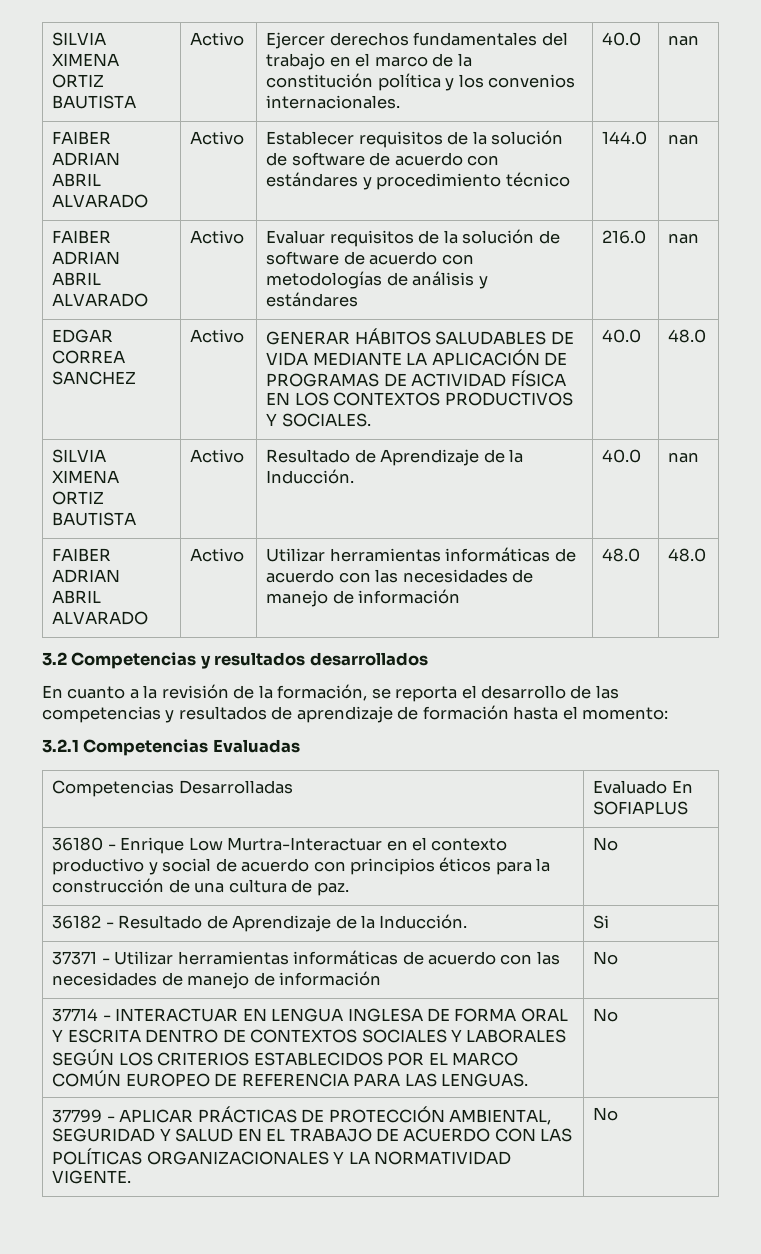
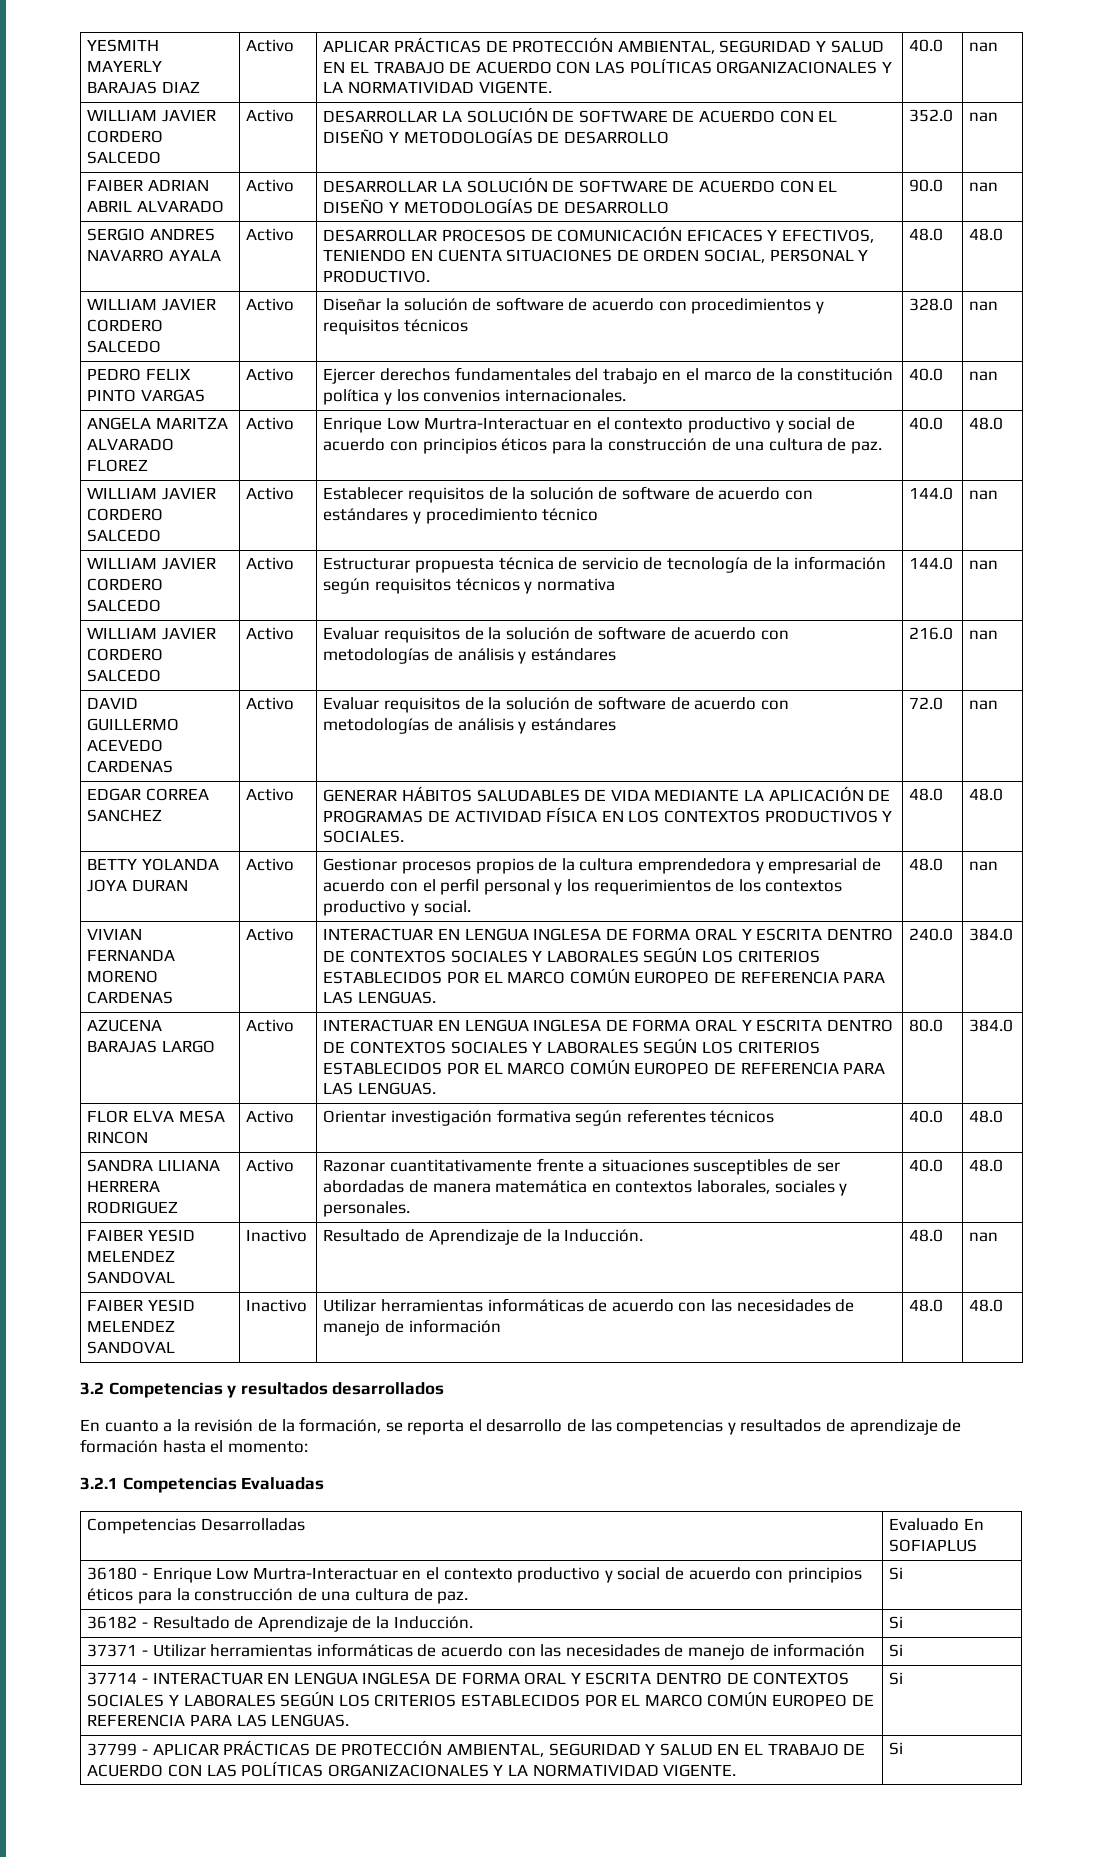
[52,32,107,46] [52,53,120,66] [52,74,105,88] [52,95,137,109] SILVIA XIMENA ORTIZ BAUTISTA -> [87,39,160,52] [87,60,163,72] [87,81,201,94] [246,39,295,52] [323,37,884,54] [323,58,892,74] [323,81,552,94] [909,39,944,52] [969,42,999,52] [87,109,217,122] [87,130,164,143] [87,151,162,164] [246,109,295,122] [323,107,838,123] [323,128,669,144] [909,109,954,122] [969,112,999,122] [87,179,210,191] [87,200,225,213] [246,179,295,192] [323,177,838,193] [323,198,669,214] [909,179,944,192] [969,182,999,192] [87,228,216,241] [87,249,222,262] [246,228,295,241] [323,226,874,243] [323,249,869,263] [323,270,431,283] [909,228,944,241] [969,228,1004,241] [87,298,217,311] [87,319,164,332] [87,340,162,353] [246,298,295,311] [323,297,824,314] [323,319,469,335] [909,298,954,311] [969,301,999,311] [87,368,192,381] [87,389,206,402] YESMITH MAYERLY BARAJAS DIAZ | Activo | APLICAR PRÁCTICAS DE PROTECCIÓN AMBIENTAL, SEGURIDAD Y SALUD EN EL TRABAJO DE ACUERDO CON LAS POLÍTICAS ORGANIZACIONALES Y LA NORMATIVIDAD VIGENTE. | 40.0 | nan // WILLIAM JAVIER CORDERO SALCEDO | Activo | DESARROLLAR LA SOLUCIÓN DE SOFTWARE DE ACUERDO CON EL DISEÑO Y METODOLOGÍAS DE DESARROLLO | 352.0 | nan // FAIBER ADRIAN ABRIL ALVARADO | Activo | DESARROLLAR LA SOLUCIÓN DE SOFTWARE DE ACUERDO CON EL DISEÑO Y METODOLOGÍAS DE DESARROLLO | 90.0 | nan // SERGIO ANDRES NAVARRO AYALA | Activo | DESARROLLAR PROCESOS DE COMUNICACIÓN EFICACES Y EFECTIVOS, TENIENDO EN CUENTA SITUACIONES DE ORDEN SOCIAL, PERSONAL Y PRODUCTIVO. | 48.0 | 48.0 // WILLIAM JAVIER CORDERO SALCEDO | Activo | Diseñar la solución de software de acuerdo con procedimientos y requisitos técnicos | 328.0 | nan // PEDRO FELIX PINTO VARGAS
[52,131,112,145] [52,152,121,166] [52,173,102,187] [52,194,149,208] FAIBER ADRIAN ABRIL ALVARADO -> [87,417,229,430] [87,438,175,451] [87,459,149,472] [246,417,295,430] [323,417,855,433] [323,438,882,454] [909,417,944,430] [969,417,1004,430] [87,487,217,500] [87,508,164,521] [87,529,162,542] ANGELA MARITZA ALVARADO FLOREZ | Activo | Enrique Low Murtra-Interactuar en el contexto productivo y social de acuerdo con principios éticos para la construcción de una cultura de paz. | 40.0 | 48.0 // WILLIAM JAVIER CORDERO SALCEDO
[52,230,112,244] [52,251,121,265] [52,272,102,286] [52,293,149,307] FAIBER ADRIAN ABRIL ALVARADO -> [87,557,217,570] [87,578,164,591] [87,599,162,612] [246,557,295,570] [323,556,886,573] [323,578,615,594] [909,557,954,570] [969,560,999,570] [87,627,217,640] [87,648,164,661] [87,669,162,682] WILLIAM JAVIER CORDERO SALCEDO | Activo | Estructurar propuesta técnica de servicio de tecnología de la información según requisitos técnicos y normativa | 144.0 | nan // WILLIAM JAVIER CORDERO SALCEDO
(700, 238) none -> [87,697,139,709] [87,718,180,731] [87,739,164,752] [87,760,174,773] [246,697,295,710] [323,696,789,713] [323,718,616,734] [909,697,944,710] [969,700,999,710] // DAVID GUILLERMO ACEVEDO CARDENAS | Activo | Evaluar requisitos de la solución de software de acuerdo con metodologías de análisis y estándares | 72.0 | nan
[602,329,642,343] [668,329,707,343] [52,449,107,463] [52,470,120,483] [52,491,105,505] [52,512,137,526] [190,449,245,463] [266,449,524,466] [266,469,355,484] [602,449,642,463] [668,452,700,463] [52,548,112,562] [52,569,121,583] [52,590,102,604] [52,611,149,625] [190,548,245,562] 40.0 | 48.0 // SILVIA XIMENA ORTIZ BAUTISTA | Activo | Resultado de Aprendizaje de la Inducción. | 40.0 | nan // FAIBER ADRIAN ABRIL ALVARADO | Activo -> [909,788,944,801] [969,788,1004,801] [87,858,220,871] [87,879,189,892] [246,858,295,871] [323,858,881,874] [323,878,843,895] [323,900,471,916] [909,858,944,871] [969,861,999,871] [87,928,143,940] [87,949,176,961] [87,970,159,983] [87,991,174,1004] [246,928,295,941] [323,928,893,941] [323,947,820,963] [323,968,886,984] [323,991,437,1004] [909,928,954,941] [969,928,1014,941] [87,1019,163,1032] [87,1040,216,1053] [246,1019,295,1032] [323,1019,893,1032] [323,1038,820,1054] [323,1059,886,1075] [323,1082,437,1095] [909,1019,944,1032] [969,1019,1014,1032] [87,1110,225,1123] [87,1131,149,1144] [246,1110,295,1123] [323,1109,775,1126] [909,1110,944,1123] [969,1110,1004,1123] [87,1159,221,1172] [87,1180,161,1192] [87,1201,179,1214] [246,1159,295,1172] [323,1158,840,1175] [323,1180,848,1196] [323,1201,411,1217] [909,1159,944,1172] [969,1159,1004,1172] [87,1229,196,1242] [87,1250,176,1262] [87,1271,176,1284] [246,1229,308,1242] [323,1229,644,1245] [909,1229,944,1242] [969,1232,999,1242] [87,1299,196,1312] [87,1320,176,1332] [87,1341,176,1354] [246,1299,308,1312] 48.0 | 48.0 // BETTY YOLANDA JOYA DURAN | Activo | Gestionar procesos propios de la cultura emprendedora y empresarial de acuerdo con el perfil personal y los requerimientos de los contextos productivo y social. | 48.0 | nan // VIVIAN FERNANDA MORENO CARDENAS | Activo | INTERACTUAR EN LENGUA INGLESA DE FORMA ORAL Y ESCRITA DENTRO DE CONTEXTOS SOCIALES Y LABORALES SEGÚN LOS CRITERIOS ESTABLECIDOS POR EL MARCO COMÚN EUROPEO DE REFERENCIA PARA LAS LENGUAS. | 240.0 | 384.0 // AZUCENA BARAJAS LARGO | Activo | INTERACTUAR EN LENGUA INGLESA DE FORMA ORAL Y ESCRITA DENTRO DE CONTEXTOS SOCIALES Y LABORALES SEGÚN LOS CRITERIOS ESTABLECIDOS POR EL MARCO COMÚN EUROPEO DE REFERENCIA PARA LAS LENGUAS. | 80.0 | 384.0 // FLOR ELVA MESA RINCON | Activo | Orientar investigación formativa según referentes técnicos | 40.0 | 48.0 // SANDRA LILIANA HERRERA RODRIGUEZ | Activo | Razonar cuantitativamente frente a situaciones susceptibles de ser abordadas de manera matemática en contextos laborales, sociales y personales. | 40.0 | 48.0 // FAIBER YESID MELENDEZ SANDOVAL | Inactivo | Resultado de Aprendizaje de la Inducción. | 48.0 | nan // FAIBER YESID MELENDEZ SANDOVAL | Inactivo
[593,837,619,851] No -> [889,1567,904,1580] Si
[593,951,619,965] No -> [889,1644,904,1657] Si
[593,1008,619,1022] No -> [889,1672,904,1685] Si
[593,1107,619,1121] No -> [889,1742,904,1755] Si

